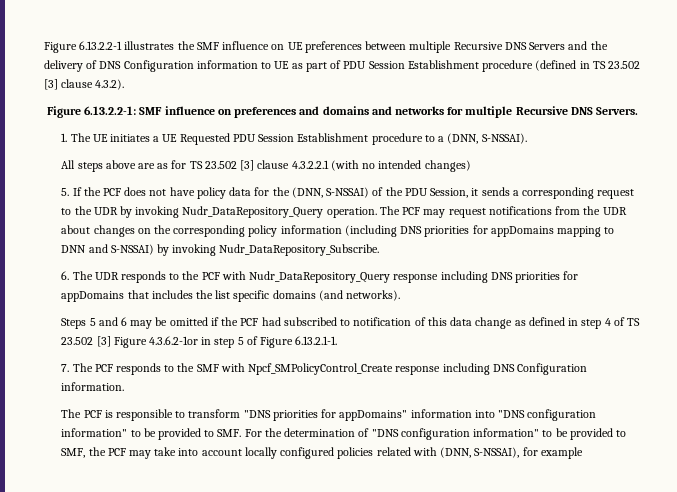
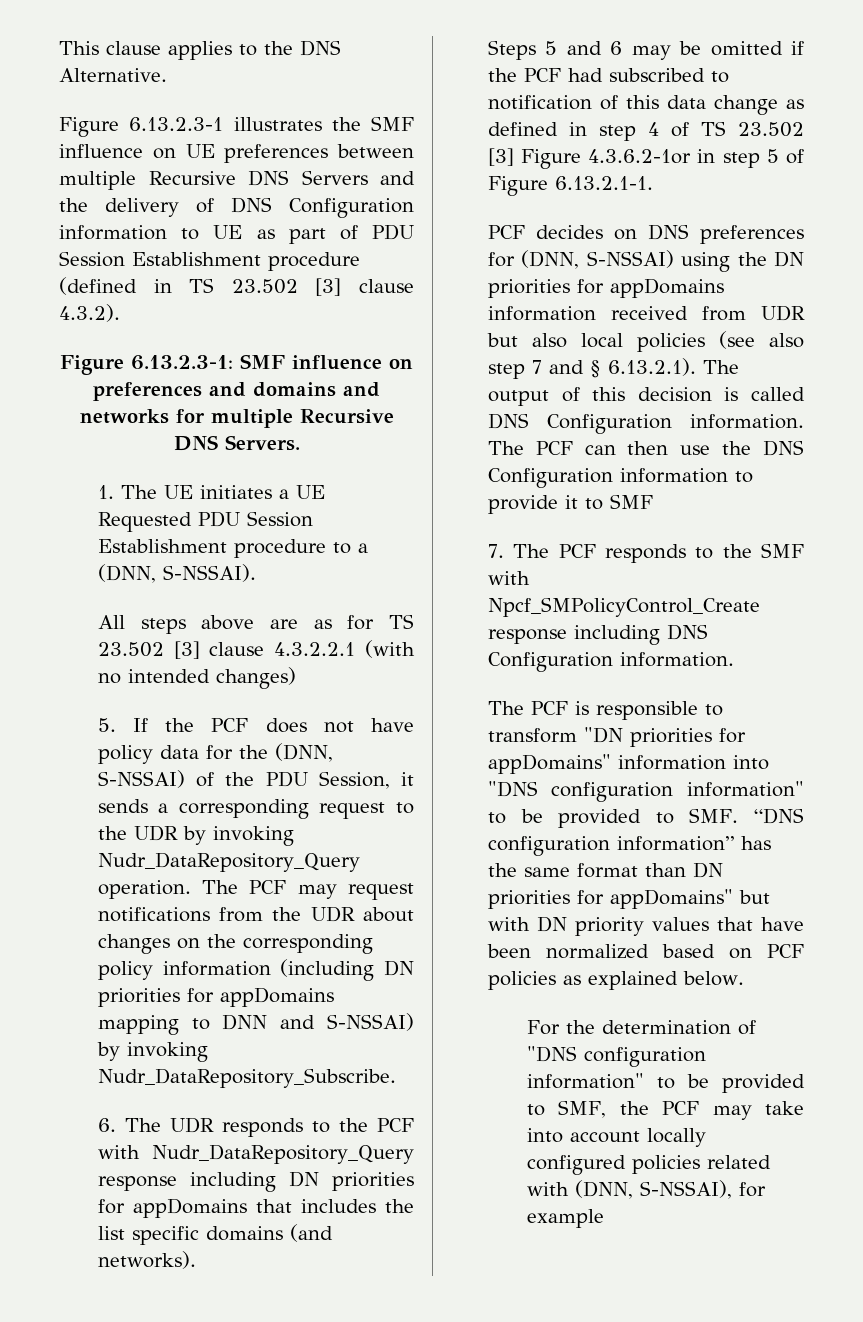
[44,41,123,53] Figure 6.13.2.2-1 -> [59,40,341,60] [59,68,167,82] [59,117,224,137] This clause applies to the DNS Alternative. // Figure 6.13.2.3-1
[84,106,137,115] 6.13.2.2-1: -> [131,355,233,370] 6.13.2.3-1:
[400,226,423,234] DNS -> [384,960,414,976] DN
[490,272,513,280] DNS -> [288,1171,319,1187] DN
(338, 340) none -> [487,224,804,244] [487,250,804,272] [487,278,724,298] [487,305,805,321] [486,331,804,352] [487,358,739,379] [487,387,805,406] [487,413,804,434] [487,440,804,456] [487,468,753,488] [487,494,653,514] // PCF decides on DNS preferences for (DNN, S-NSSAI) using the DN priorities for appDomains information received from UDR but also local policies (see also step 7 and § 6.13.2.1). The output of this decision is called DNS Configuration information. The PCF can then use the DNS Configuration information to provide it to SMF
[243,410,271,418] "DNS -> [583,727,623,743] "DN
(242, 433) none -> [754,808,804,824] [487,836,771,856] [487,862,723,878] [487,889,770,909] [487,916,804,936] [486,944,804,959] [487,971,744,990] “DNS configuration information” has the same format than DN priorities for appDomains" but with DN priority values that have been normalized based on PCF policies as explained below. //

